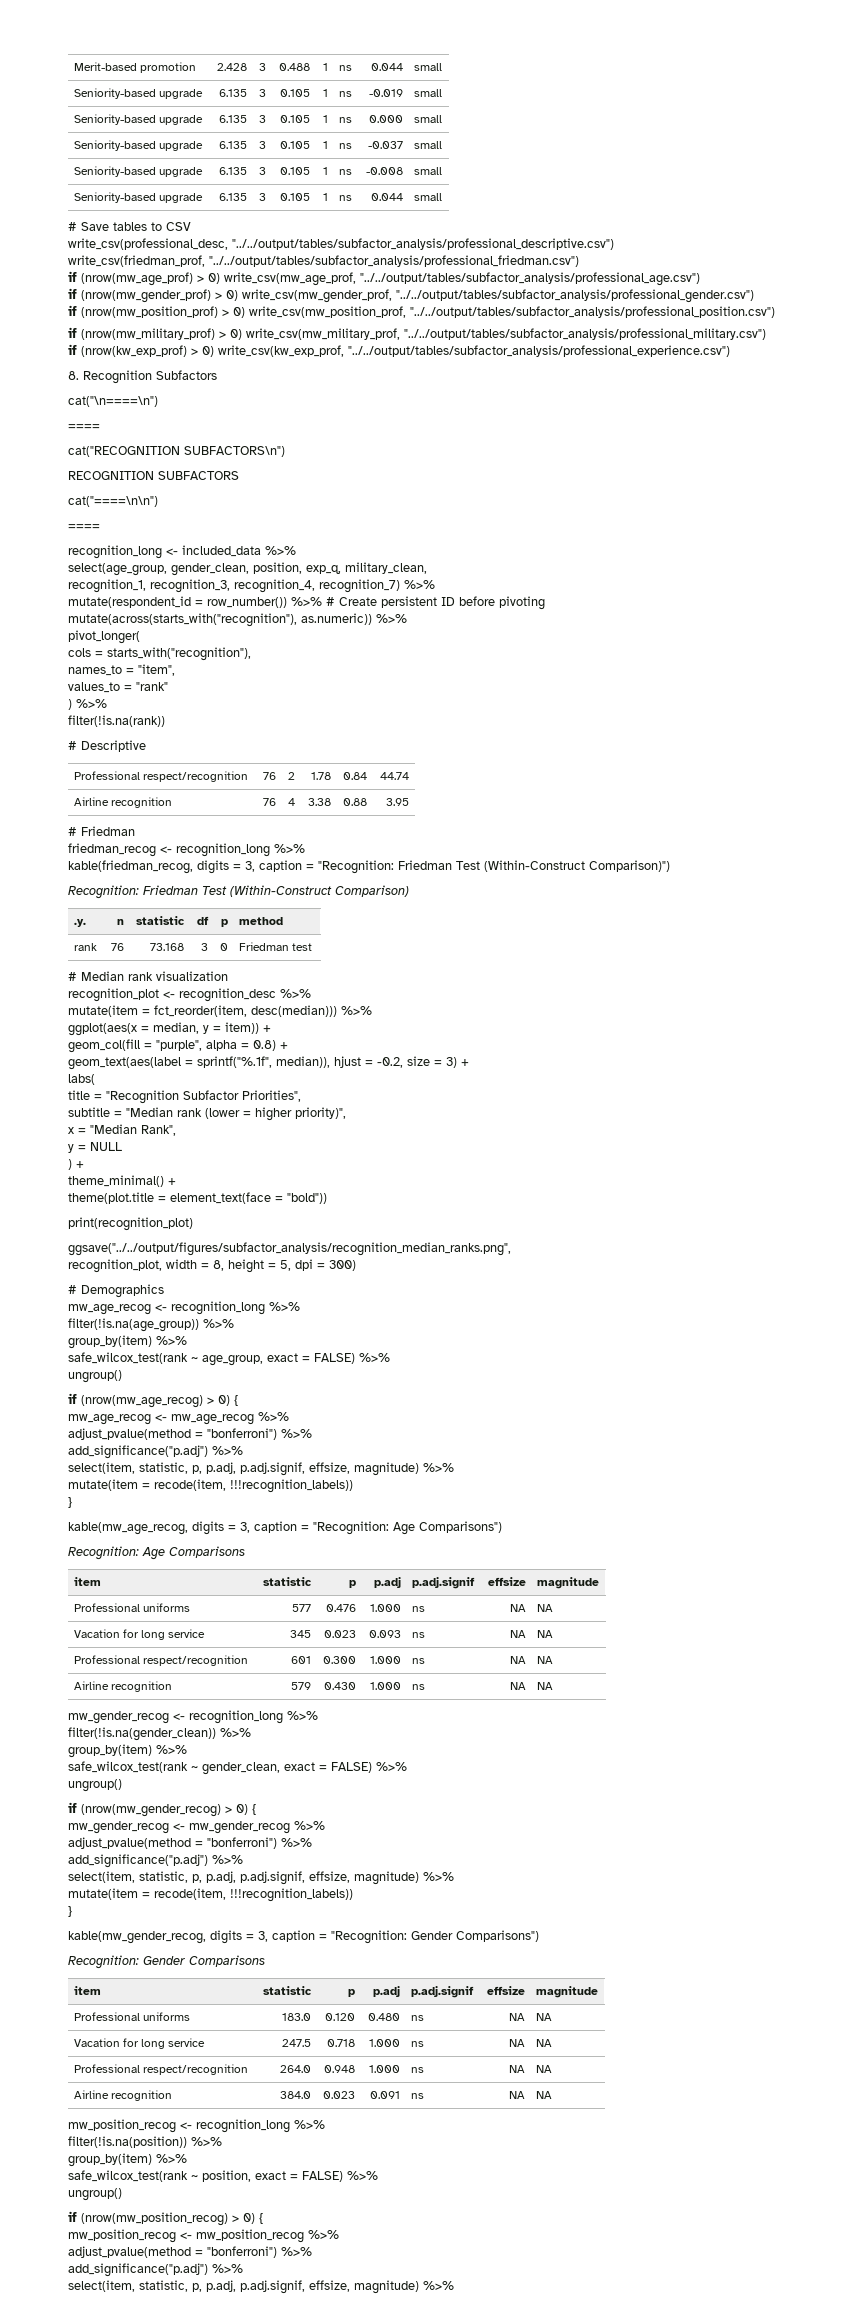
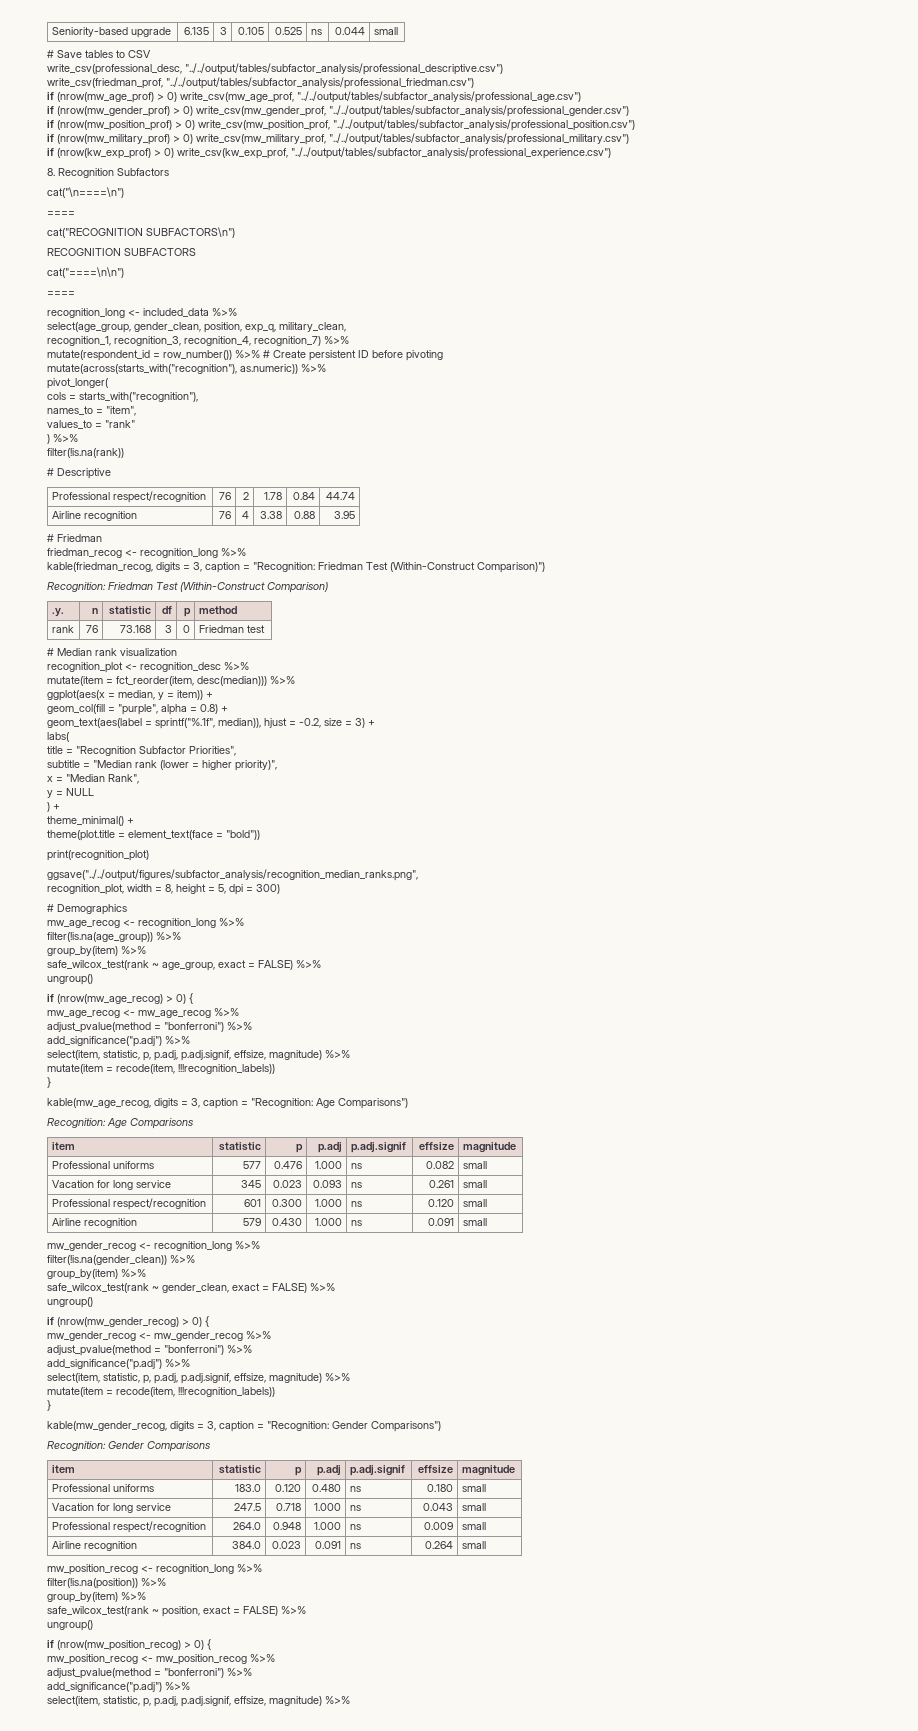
[73,62,196,73] [217,63,248,71] [259,63,267,71] [279,63,311,71] [323,63,329,71] [338,65,352,71] [371,63,404,71] [413,63,442,71] [73,88,203,99] [219,89,248,97] [259,89,267,97] [280,89,311,97] [323,89,329,97] [338,91,352,97] [369,89,404,97] [413,89,442,97] [73,114,203,125] [219,115,248,123] [259,115,267,123] [280,115,311,123] [323,115,329,123] [338,117,352,123] [369,115,404,123] [413,115,442,123] [73,140,203,151] [219,141,248,149] [259,141,267,149] [280,141,311,149] [323,141,329,149] [338,143,352,149] [368,141,404,149] [413,141,442,149] [73,166,203,177] [219,167,248,175] [259,167,267,175] [280,167,311,175] [323,167,329,175] [338,169,352,175] [366,167,404,175] [413,167,442,175] [73,192,203,203] [219,193,248,201] [259,193,267,201] [280,193,311,201] [323,193,329,201] Merit-based promotion | 2.428 | 3 | 0.488 | 1 | ns | 0.044 | small // Seniority-based upgrade | 6.135 | 3 | 0.105 | 1 | ns | -0.019 | small // Seniority-based upgrade | 6.135 | 3 | 0.105 | 1 | ns | 0.000 | small // Seniority-based upgrade | 6.135 | 3 | 0.105 | 1 | ns | -0.037 | small // Seniority-based upgrade | 6.135 | 3 | 0.105 | 1 | ns | -0.008 | small // Seniority-based upgrade | 6.135 | 3 | 0.105 | 1 -> [51,27,171,38] [184,27,210,35] [220,27,228,35] [238,27,265,35] [275,27,303,35] Seniority-based upgrade | 6.135 | 3 | 0.105 | 0.525
[510,1604,527,1612] [536,1604,553,1612] NA | NA -> [426,1161,455,1169] [462,1161,487,1169] 0.082 | small
[510,1630,527,1638] [536,1630,553,1638] NA | NA -> [429,1180,455,1188] [462,1180,487,1188] 0.261 | small
[510,1656,527,1664] [536,1656,553,1664] NA | NA -> [428,1199,455,1207] [462,1199,487,1207] 0.120 | small
[510,1682,527,1690] [536,1682,553,1690] NA | NA -> [428,1218,455,1226] [462,1218,487,1226] 0.091 | small
[509,2013,526,2021] [535,2013,552,2021] NA | NA -> [427,1484,454,1492] [461,1484,486,1492] 0.180 | small
[509,2039,526,2047] [535,2039,552,2047] NA | NA -> [423,1503,454,1511] [461,1503,486,1511] 0.043 | small
[509,2065,526,2073] [535,2065,552,2073] NA | NA -> [424,1522,454,1530] [461,1522,486,1530] 0.009 | small
[509,2091,526,2099] [535,2091,552,2099] NA | NA -> [425,1541,454,1549] [461,1541,486,1549] 0.264 | small

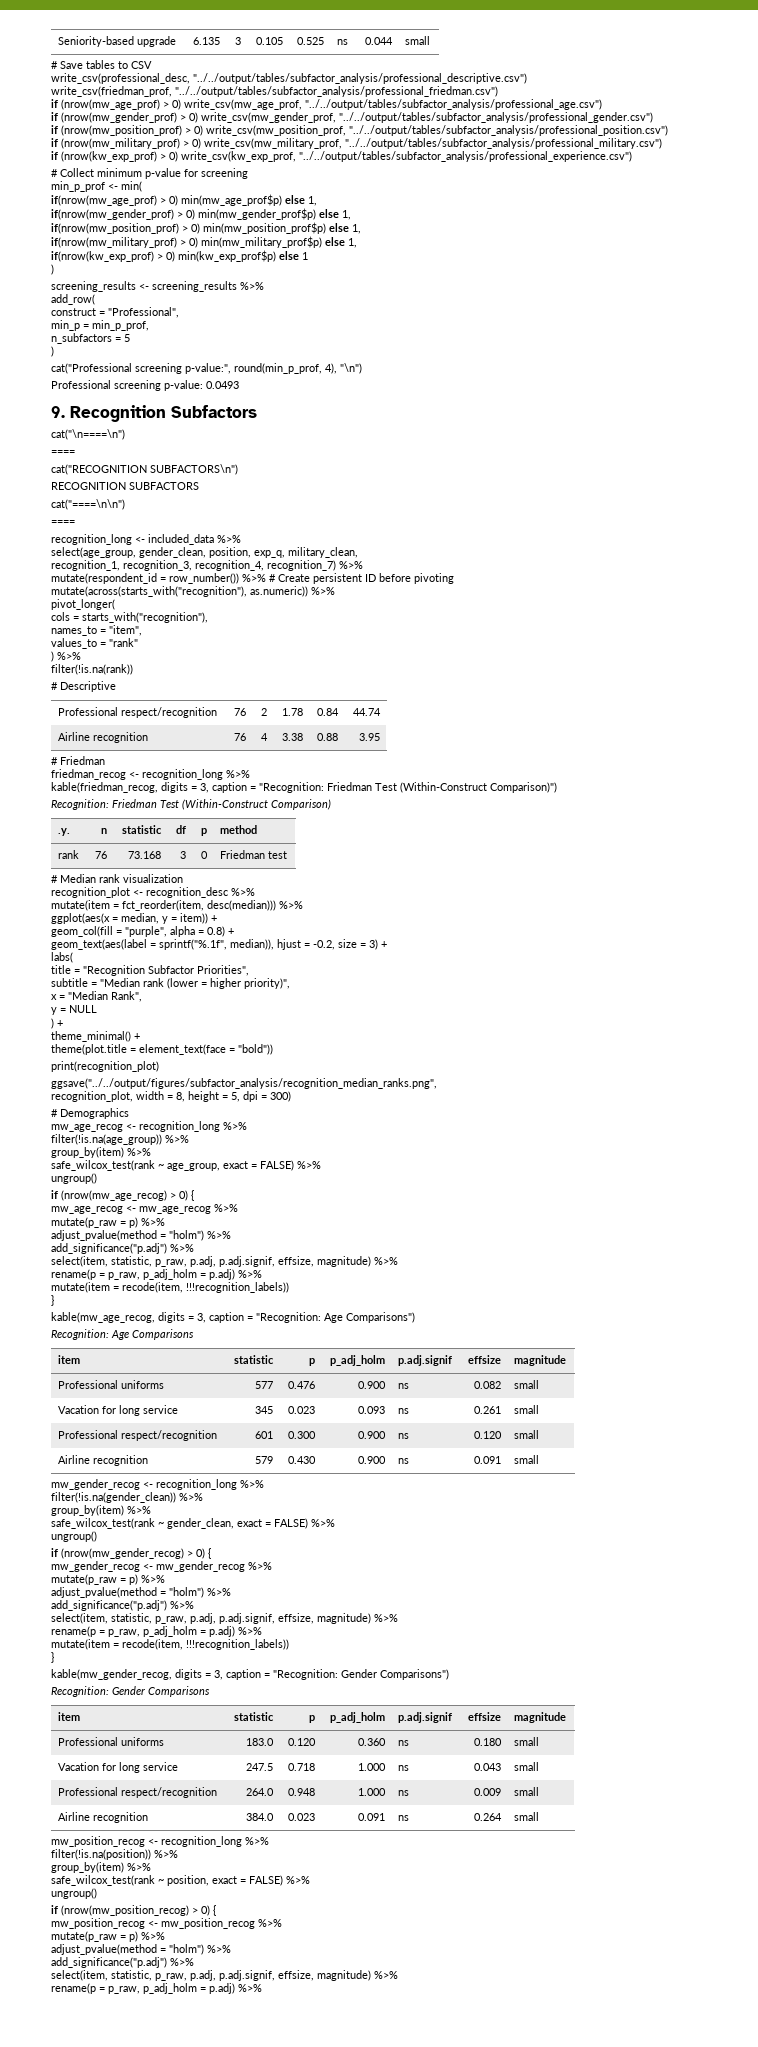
[47,168,55,176] 8. -> [51,168,248,179] [51,181,142,192] [51,194,317,206] [51,208,351,220] [51,222,361,234] [51,236,357,248] [51,250,308,262] [51,264,54,275] [51,281,264,292] [51,294,95,305] [51,307,179,318] [51,320,149,331] [51,333,130,344] [51,346,54,357] [51,363,362,374] [51,380,239,391] [51,406,65,418] # Collect minimum p-value for screening // min_p_prof <- min( // if(nrow(mw_age_prof) > 0) min(mw_age_prof$p) else 1, // if(nrow(mw_gender_prof) > 0) min(mw_gender_prof$p) else 1, // if(nrow(mw_position_prof) > 0) min(mw_position_prof$p) else 1, // if(nrow(mw_military_prof) > 0) min(mw_military_prof$p) else 1, // if(nrow(kw_exp_prof) > 0) min(kw_exp_prof$p) else 1 // ) // screening_results <- screening_results %>% // add_row( // construct = "Professional", // min_p = min_p_prof, // n_subfactors = 5 // ) // cat("Professional screening p-value:", round(min_p_prof, 4), "\n") // Professional screening p-value: 0.0493 // 9.
[47,1022,252,1033] [47,1036,190,1047] [47,1050,350,1061] // adjust_pvalue(method = "bonferroni") %>% // add_significance("p.adj") %>% // select(item, statistic, p, p.adj, p.adj.signif, effsize, magnitude) %>% -> [51,1217,165,1228] [51,1230,231,1241] [51,1243,194,1254] [51,1256,398,1267] [51,1269,262,1280] // mutate(p_raw = p) %>% // adjust_pvalue(method = "holm") %>% // add_significance("p.adj") %>% // select(item, statistic, p_raw, p.adj, p.adj.signif, effsize, magnitude) %>% // rename(p = p_raw, p_adj_holm = p.adj) %>%
[318,1142,343,1153] p.adj -> [330,1355,386,1366] p_adj_holm
[315,1161,343,1169] 1.000 -> [358,1381,387,1389] 0.900
[315,1199,343,1207] 1.000 -> [358,1431,387,1439] 0.900
[315,1218,343,1226] 1.000 -> [358,1456,387,1464] 0.900
[47,1345,252,1356] [47,1359,190,1370] [47,1373,350,1384] // adjust_pvalue(method = "bonferroni") %>% // add_significance("p.adj") %>% // select(item, statistic, p, p.adj, p.adj.signif, effsize, magnitude) %>% -> [51,1574,165,1585] [51,1587,231,1598] [51,1600,194,1611] [51,1613,398,1624] [51,1626,262,1637] // mutate(p_raw = p) %>% // adjust_pvalue(method = "holm") %>% // add_significance("p.adj") %>% // select(item, statistic, p_raw, p.adj, p.adj.signif, effsize, magnitude) %>% // rename(p = p_raw, p_adj_holm = p.adj) %>%
[317,1465,342,1476] p.adj -> [330,1712,386,1723] p_adj_holm
[312,1484,342,1492] 0.480 -> [358,1738,387,1746] 0.360
[47,1668,252,1679] [47,1682,190,1693] [47,1696,350,1707] // adjust_pvalue(method = "bonferroni") %>% // add_significance("p.adj") %>% // select(item, statistic, p, p.adj, p.adj.signif, effsize, magnitude) %>% -> [51,1931,165,1942] [51,1944,231,1955] [51,1957,194,1968] [51,1970,398,1981] [51,1983,262,1994] // mutate(p_raw = p) %>% // adjust_pvalue(method = "holm") %>% // add_significance("p.adj") %>% // select(item, statistic, p_raw, p.adj, p.adj.signif, effsize, magnitude) %>% // rename(p = p_raw, p_adj_holm = p.adj) %>%

